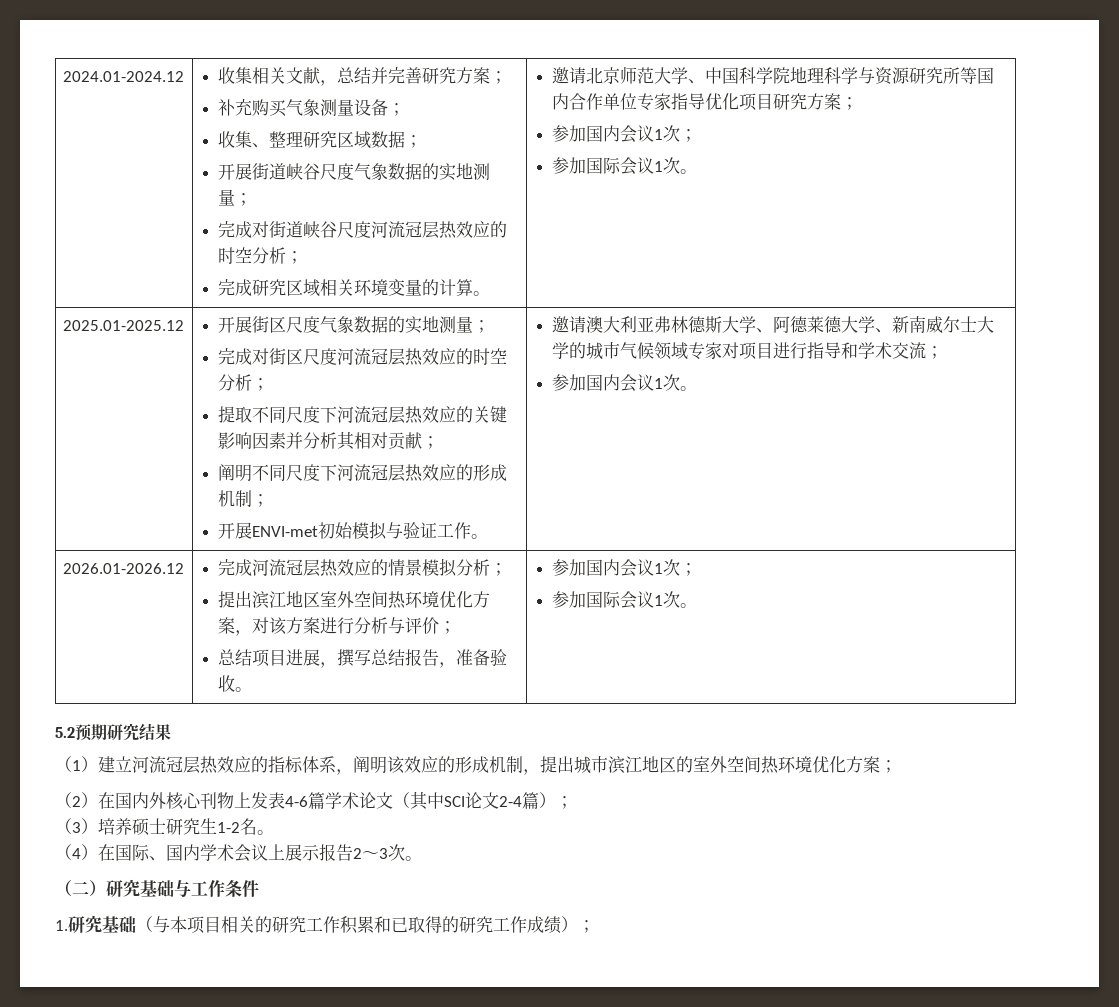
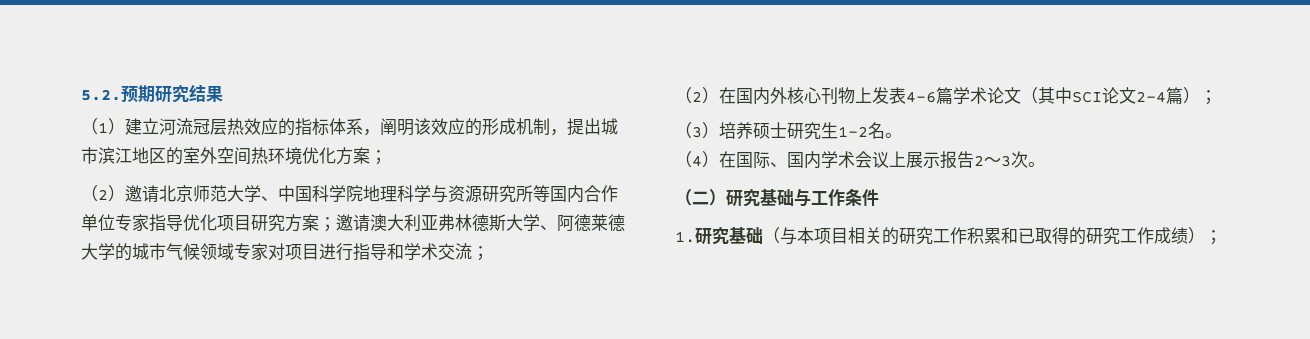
[62,71,184,82] [218,67,508,86] [218,98,406,117] [218,131,423,149] [218,163,491,181] [218,189,253,206] [218,221,508,239] [218,247,304,264] [218,279,491,297] [552,66,995,85] [552,93,859,111] [552,125,698,143] [552,157,698,175] [62,320,184,331] [218,316,491,334] [218,348,508,366] [218,374,270,391] [218,406,508,424] [218,431,440,450] [218,464,508,482] [218,490,270,507] [218,521,489,540] [552,316,995,334] [552,342,944,360] [552,374,698,392] [62,563,184,574] [218,558,508,577] [218,591,491,609] [218,617,457,636] [218,649,508,668] [218,675,253,692] [552,559,698,577] [552,591,698,609] [55,727,75,738] 2024.01-2024.12 | 收集相关文献，总结并完善研究方案； // 补充购买气象测量设备； // 收集、整理研究区域数据； // 开展街道峡谷尺度气象数据的实地测量； // 完成对街道峡谷尺度河流冠层热效应的时空分析； // 完成研究区域相关环境变量的计算。 | 邀请北京师范大学、中国科学院地理科学与资源研究所等国内合作单位专家指导优化项目研究方案； // 参加国内会议1次； // 参加国际会议1次。 // 2025.01-2025.12 | 开展街区尺度气象数据的实地测量； // 完成对街区尺度河流冠层热效应的时空分析； // 提取不同尺度下河流冠层热效应的关键影响因素并分析其相对贡献； // 阐明不同尺度下河流冠层热效应的形成机制； // 开展ENVI-met初始模拟与验证工作。 | 邀请澳大利亚弗林德斯大学、阿德莱德大学、新南威尔士大学的城市气候领域专家对项目进行指导和学术交流； // 参加国内会议1次。 // 2026.01-2026.12 | 完成河流冠层热效应的情景模拟分析； // 提出滨江地区室外空间热环境优化方案，对该方案进行分析与评价； // 总结项目进展，撰写总结报告，准备验收。 | 参加国内会议1次； // 参加国际会议1次。 // 5.2 -> [81,89,121,101] 5.2.
(897, 766) none -> [81,185,618,203] [81,214,625,232] [81,243,489,261] // （2）邀请北京师范大学、中国科学院地理科学与资源研究所等国内合作单位专家指导优化项目研究方案；邀请澳大利亚弗林德斯大学、阿德莱德大学的城市气候领域专家对项目进行指导和学术交流；

